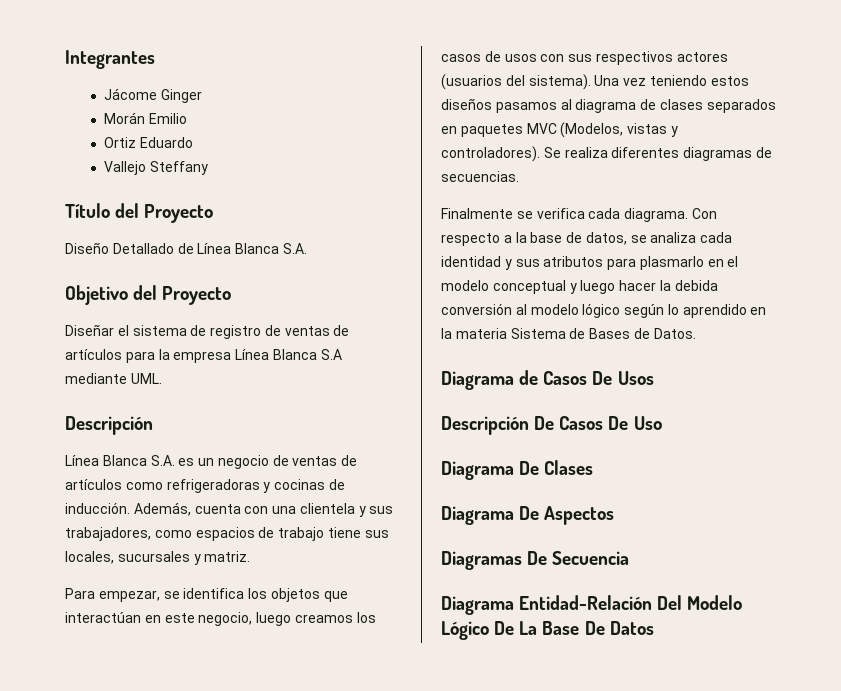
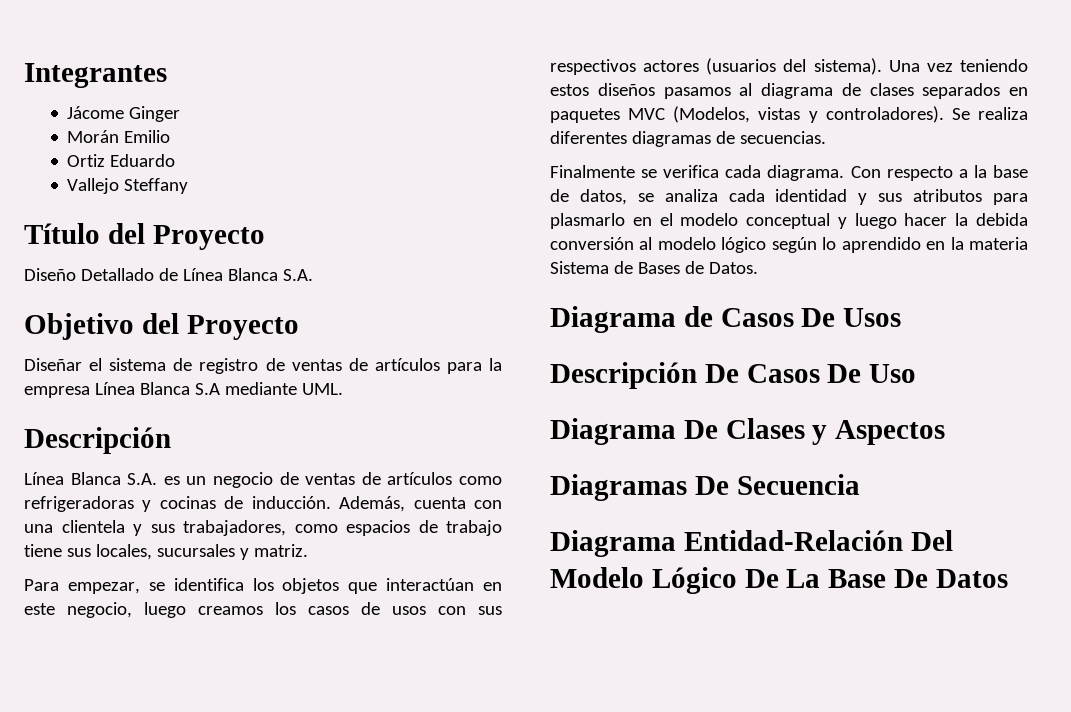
[441,506,540,525] // Diagrama De -> [812,425,828,445] y

